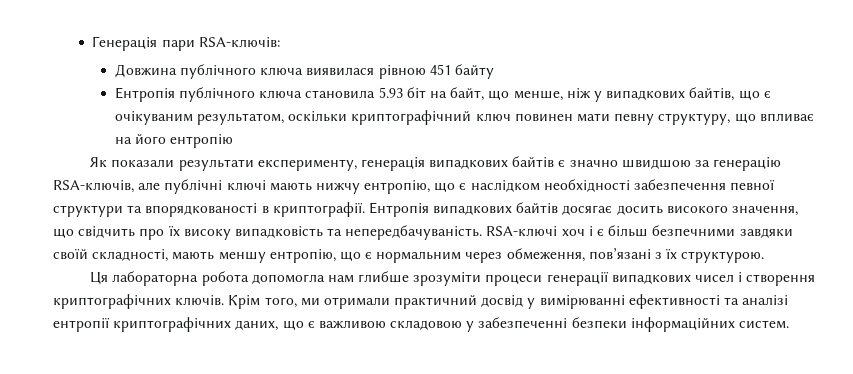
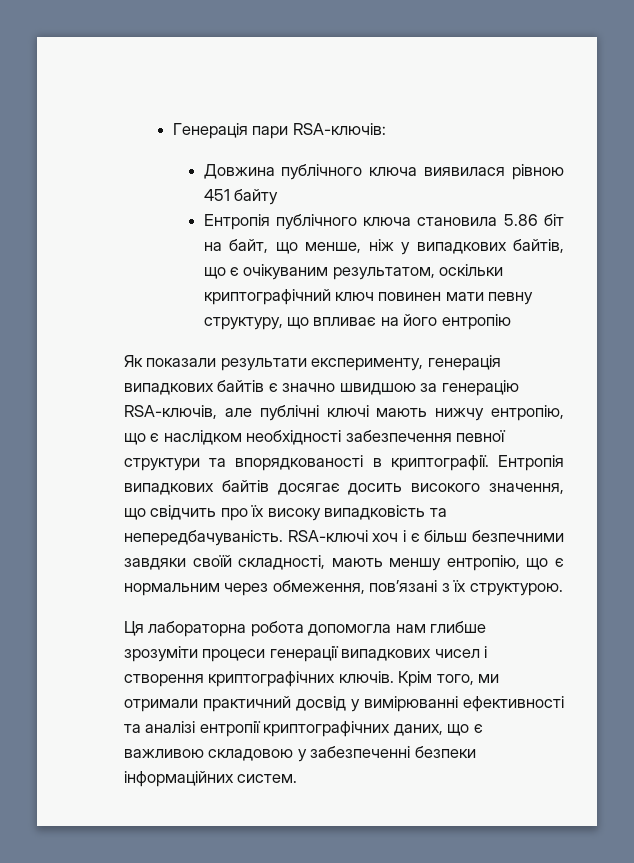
[378,87,403,98] 5.93 -> [503,214,538,226] 5.86

